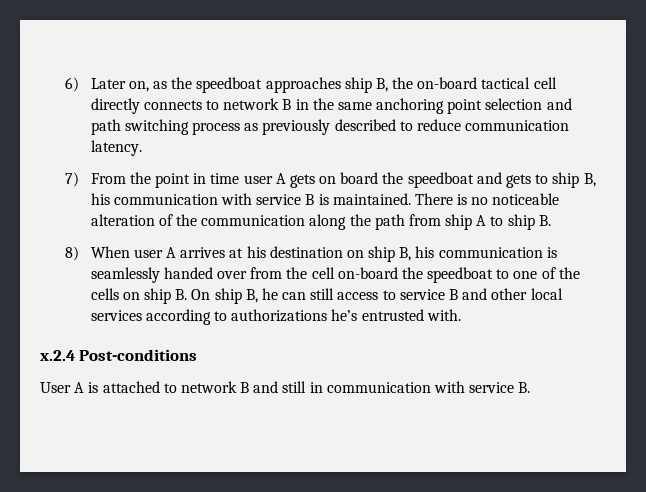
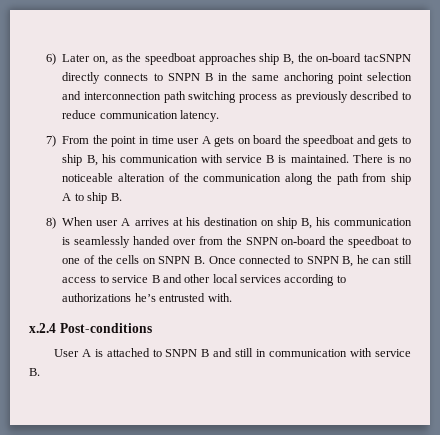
[481,77,557,89] tactical cell -> [363,54,411,62] tacSNPN
[223,98,280,110] network -> [167,73,200,81] SNPN
(572, 104) none -> [84,92,162,100] interconnection
[311,267,335,279] cell -> [245,237,278,245] SNPN
[143,288,242,304] ship B. On ship -> [158,255,339,264] SNPN B. Once connected to SNPN
[180,381,237,393] network -> [165,349,198,357] SNPN

